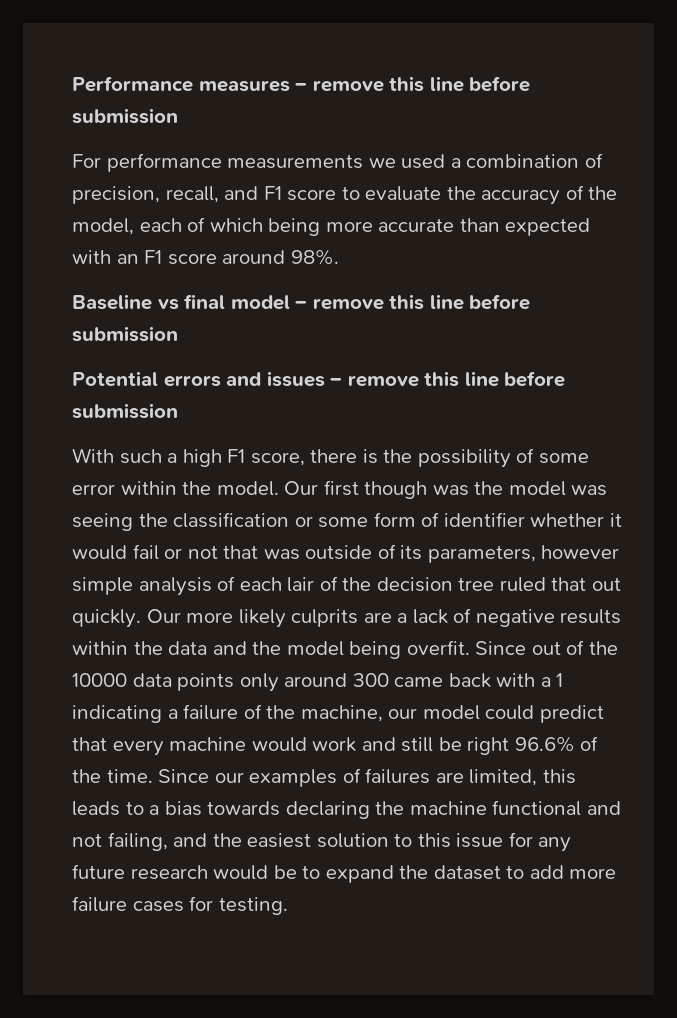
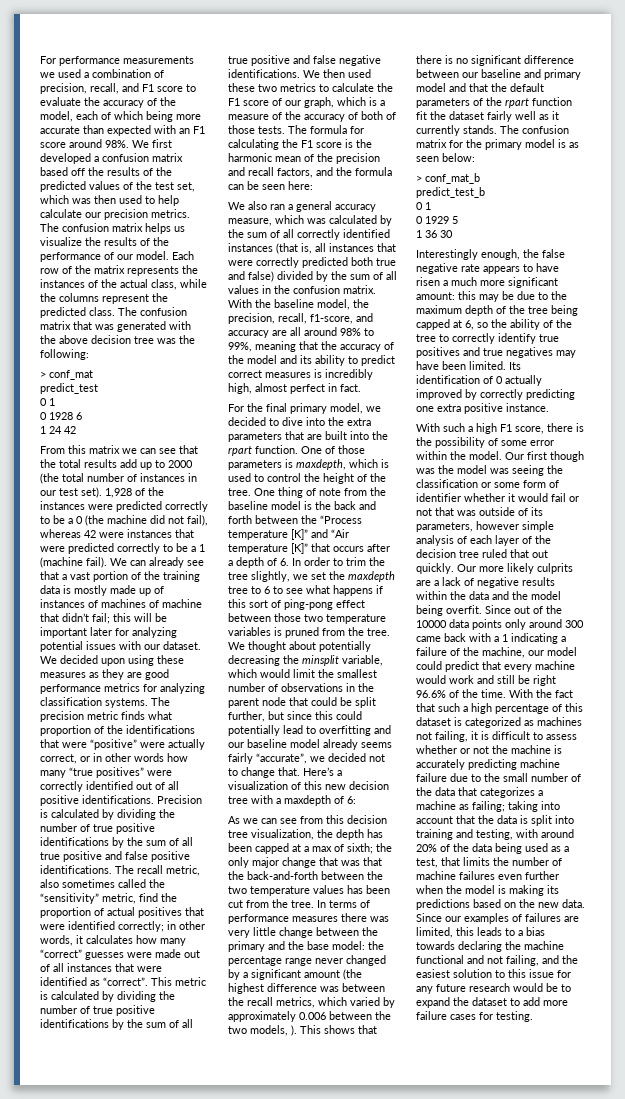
[72,76,531,92] [72,108,178,124] Performance measures – remove this line before submission // -> (40, 60) none
[72,294,531,310] [72,326,178,342] [72,371,566,387] [72,403,178,419] // Baseline vs final model – remove this line before submission // Potential errors and issues – remove this line before submission -> [132,139,172,148] [40,153,183,164] [40,167,172,176] [40,181,195,192] [40,195,179,206] [40,209,190,220] [40,223,185,234] [40,237,169,246] [40,251,194,262] [40,265,198,276] [40,279,207,290] [40,293,168,304] [40,307,187,318] [40,321,191,332] [40,335,195,344] [40,349,89,360] [40,370,93,380] [40,383,98,394] [40,398,55,406] [40,412,82,420] [40,426,76,434] [40,445,198,454] [40,459,193,470] [40,473,197,484] [40,487,164,498] [40,501,208,512] [40,515,208,526] [40,529,194,538] [40,543,205,554] [40,557,204,568] [40,571,200,582] [40,585,164,596] [40,599,202,608] [40,613,167,624] [40,627,177,638] [40,641,201,652] [40,655,184,666] [40,669,169,680] [40,683,205,694] [40,697,170,708] [40,711,172,722] [40,725,195,736] [40,739,205,750] [40,753,188,764] [40,767,172,778] [40,781,179,792] [40,795,202,806] [40,809,175,820] [40,823,155,834] [40,837,193,848] [40,851,190,862] [40,865,200,876] [40,879,165,888] [40,893,177,904] [40,907,204,918] [40,921,205,932] [40,935,186,946] [40,949,200,960] [40,963,162,972] [40,977,206,986] [40,991,175,1002] [40,1005,155,1016] [40,1019,193,1030] [228,55,381,66] [228,69,371,78] [228,83,393,92] [228,97,385,108] [228,111,396,122] [228,125,364,134] [228,139,372,150] [228,153,380,164] [228,167,392,178] [228,181,313,190] [228,201,376,212] [228,215,392,226] [228,229,390,240] [228,243,396,254] [228,257,396,268] [228,271,397,282] [228,285,376,294] [228,299,369,310] [228,313,373,324] [228,327,374,338] [228,341,394,352] [228,355,395,366] [228,369,373,380] [228,383,361,394] [228,403,381,414] [228,417,371,426] [228,431,388,442] [228,445,365,456] [228,459,389,470] [228,473,386,484] [228,487,386,498] [228,501,376,510] [228,515,362,524] [228,529,349,540] [228,543,390,554] [228,557,385,568] [228,571,395,582] [228,585,383,596] [228,599,365,610] [228,613,386,624] [228,627,390,638] [228,641,371,652] [228,655,383,666] [228,669,377,678] [228,683,374,692] [228,697,376,708] [228,711,362,722] [228,725,391,736] [228,739,392,750] [228,753,385,764] [228,767,342,778] [228,781,389,790] [228,795,356,806] [228,815,387,824] [228,829,383,840] [228,843,392,854] [228,857,382,868] [228,871,383,880] [228,885,390,896] [228,899,370,908] [228,913,389,924] [228,927,378,938] [228,941,384,952] [228,955,386,966] [228,969,362,980] [228,983,385,994] [228,997,395,1008] [228,1011,391,1022] [228,1025,377,1036] [416,55,574,66] [416,69,581,80] [416,83,544,92] [416,97,572,108] [416,111,559,122] [416,125,569,136] [416,139,579,150] [416,153,475,162] [416,173,480,184] [416,187,485,198] [416,202,431,210] [416,216,458,224] [416,230,453,238] [416,249,565,260] [416,263,559,274] [416,277,558,288] [416,291,567,302] [416,305,578,316] [416,319,572,330] [416,333,559,344] [416,347,576,358] [416,361,521,370] [416,375,542,386] [416,389,575,400] [416,403,549,414] We first developed a confusion matrix based off the results of the predicted values of the test set, which was then used to help calculate our precision metrics. The confusion matrix helps us visualize the results of the performance of our model. Each row of the matrix represents the instances of the actual class, while the columns represent the predicted class. The confusion matrix that was generated with the above decision tree was the following: // > conf_mat // predict_test // 0 1 // 0 1928 6 // 1 24 42 // From this matrix we can see that the total results add up to 2000 (the total number of instances in our test set). 1,928 of the instances were predicted correctly to be a 0 (the machine did not fail), whereas 42 were instances that were predicted correctly to be a 1 (machine fail). We can already see that a vast portion of the training data is mostly made up of instances of machines of machine that didn’t fail; this will be important later for analyzing potential issues with our dataset. We decided upon using these measures as they are good performance metrics for analyzing classification systems. The precision metric finds what proportion of the identifications that were “positive” were actually correct, or in other words how many “true positives” were correctly identified out of all positive identifications. Precision is calculated by dividing the number of true positive identifications by the sum of all true positive and false positive identifications. The recall metric, also sometimes called the “sensitivity” metric, find the proportion of actual positives that were identified correctly; in other words, it calculates how many “correct” guesses were made out of all instances that were identified as “correct”. This metric is calculated by dividing the number of true positive identifications by the sum of all true positive and false negative identifications. We then used these two metrics to calculate the F1 score of our graph, which is a measure of the accuracy of both of those tests. The formula for calculating the F1 score is the harmonic mean of the precision and recall factors, and the formula can be seen here: // We also ran a general accuracy measure, which was calculated by the sum of all correctly identified instances (that is, all instances that were correctly predicted both true and false) divided by the sum of all values in the confusion matrix. With the baseline model, the precision, recall, f1-score, and accuracy are all around 98% to 99%, meaning that the accuracy of the model and its ability to predict correct measures is incredibly high, almost perfect in fact. // For the final primary model, we decided to dive into the extra parameters that are built into the rpart function. One of those parameters is maxdepth, which is used to control the height of the tree. One thing of note from the baseline model is the back and forth between the “Process temperature [K]” and “Air temperature [K]” that occurs after a depth of 6. In order to trim the tree slightly, we set the maxdepth tree to 6 to see what happens if this sort of ping-pong effect between those two temperature variables is pruned from the tree. We thought about potentially decreasing the minsplit variable, which would limit the smallest number of observations in the parent node that could be split further, but since this could potentially lead to overfitting and our baseline model already seems fairly “accurate”, we decided not to change that. Here’s a visualization of this new decision tree with a maxdepth of 6: // As we can see from this decision tree visualization, the depth has been capped at a max of sixth; the only major change that was that the back-and-forth between the two temperature values has been cut from the tree. In terms of performance measures there was very little change between the primary and the base model: the percentage range never changed by a significant amount (the highest difference was between the recall metrics, which varied by approximately 0.006 between the two models, ). This shows that there is no significant difference between our baseline and primary model and that the default parameters of the rpart function fit the dataset fairly well as it currently stands. The confusion matrix for the primary model is as seen below: // > conf_mat_b // predict_test_b // 0 1 // 0 1929 5 // 1 36 30 // Interestingly enough, the false negative rate appears to have risen a much more significant amount: this may be due to the maximum depth of the tree being capped at 6, so the ability of the tree to correctly identify true positives and true negatives may have been limited. Its identification of 0 actually improved by correctly predicting one extra positive instance.
[287,577,315,592] lair -> [495,535,519,546] layer
(153, 776) none -> [509,689,573,698] [416,703,583,714] [416,717,582,728] [416,731,577,742] [416,745,562,754] [416,759,560,770] [416,773,581,782] [416,787,543,798] [416,801,560,812] [416,815,574,826] [416,829,574,840] [416,843,569,854] [416,857,562,868] [416,871,559,880] [416,885,559,896] [416,899,585,910] With the fact that such a high percentage of this dataset is categorized as machines not failing, it is difficult to assess whether or not the machine is accurately predicting machine failure due to the small number of the data that categorizes a machine as failing; taking into account that the data is split into training and testing, with around 20% of the data being used as a test, that limits the number of machine failures even further when the model is making its predictions based on the new data.

